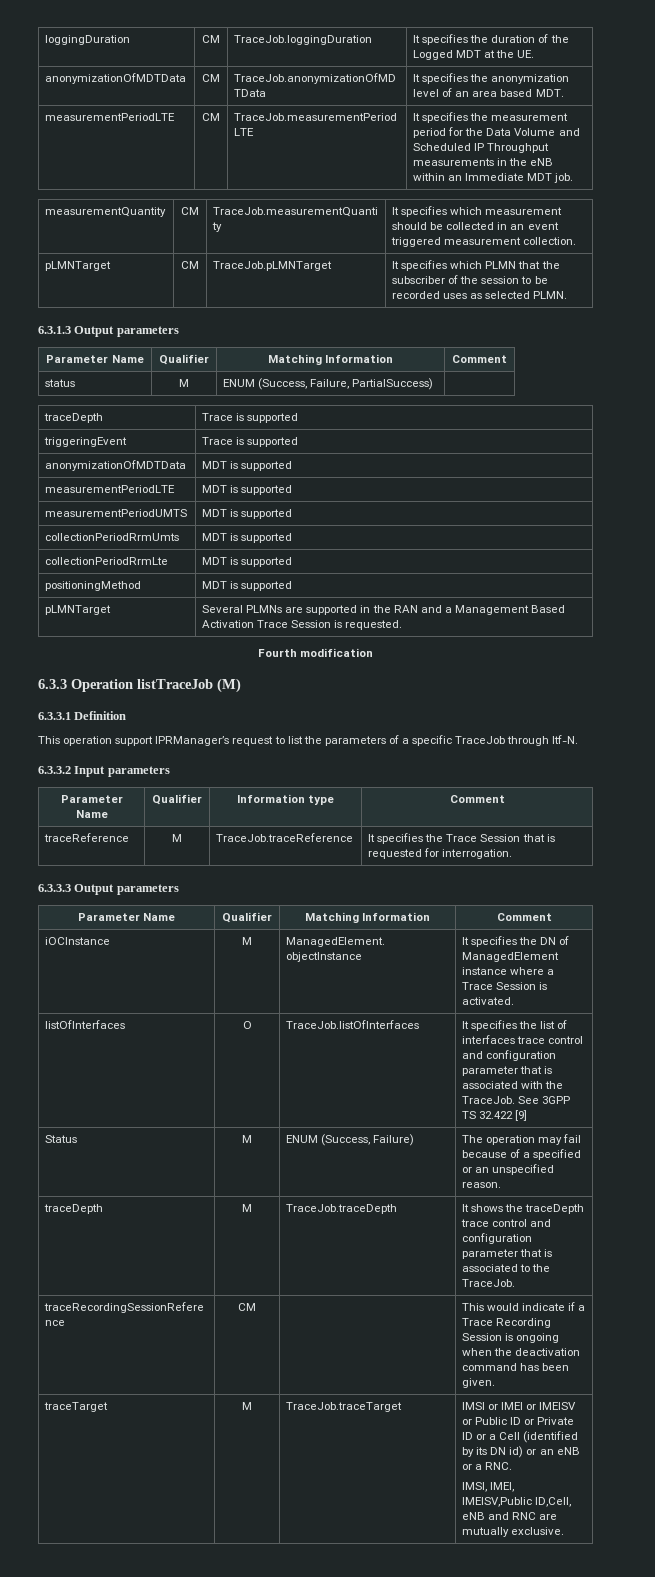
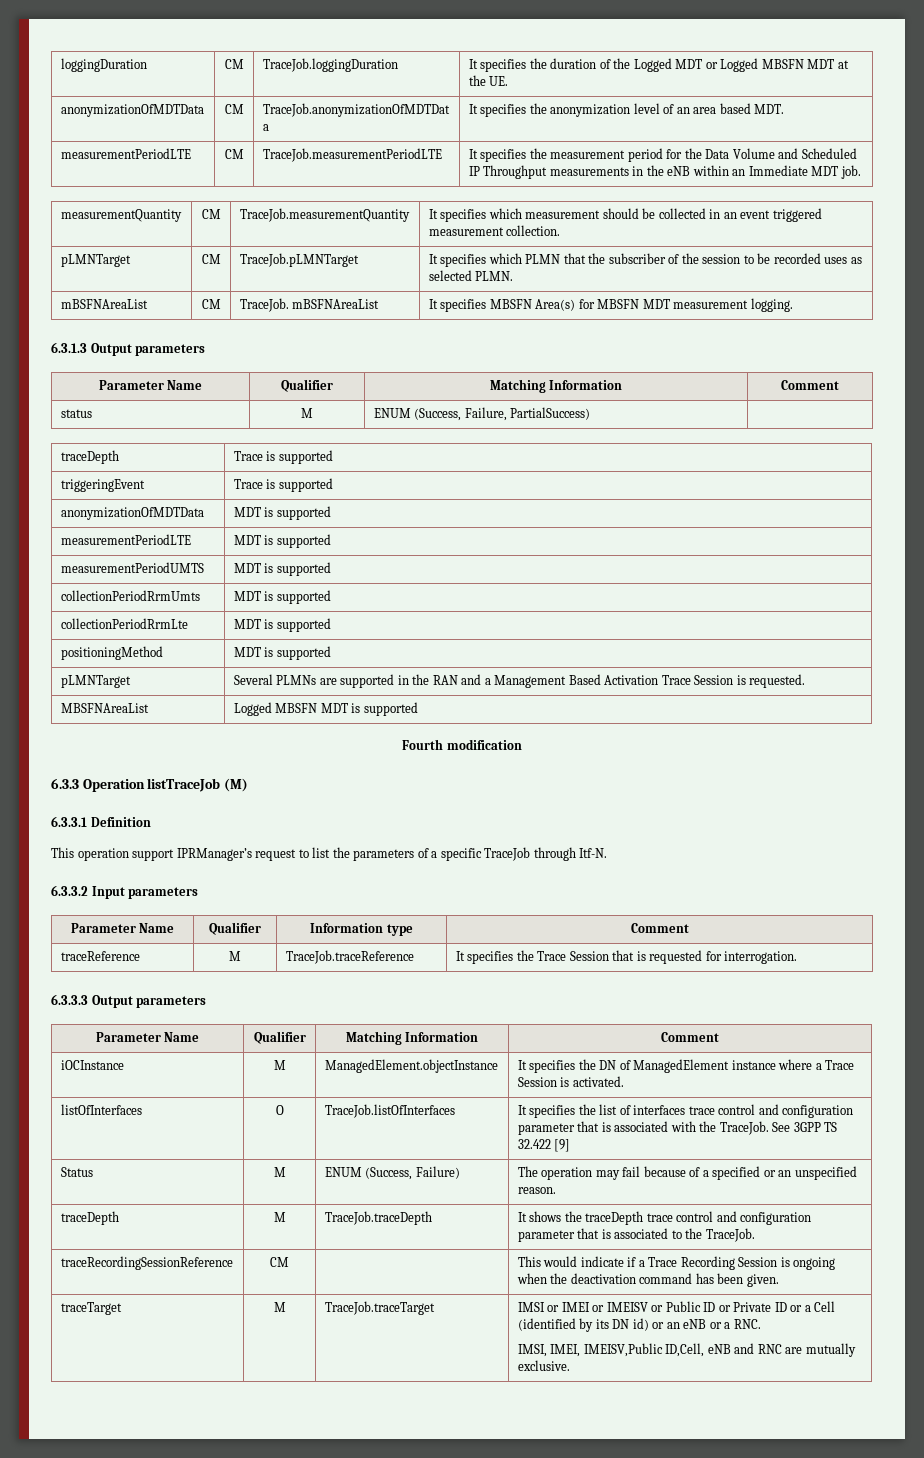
(482, 54) none -> [705,58,835,72] or Logged MBSFN MDT
(568, 295) none -> [60,299,148,309] [201,299,221,309] [239,298,380,312] [428,298,793,312] // mBSFNAreaList | CM | TraceJob. mBSFNAreaList | It specifies MBSFN Area(s) for MBSFN MDT measurement logging.
(403, 625) none -> [60,703,149,713] [233,702,418,716] // MBSFNAreaList | Logged MBSFN MDT is supported

